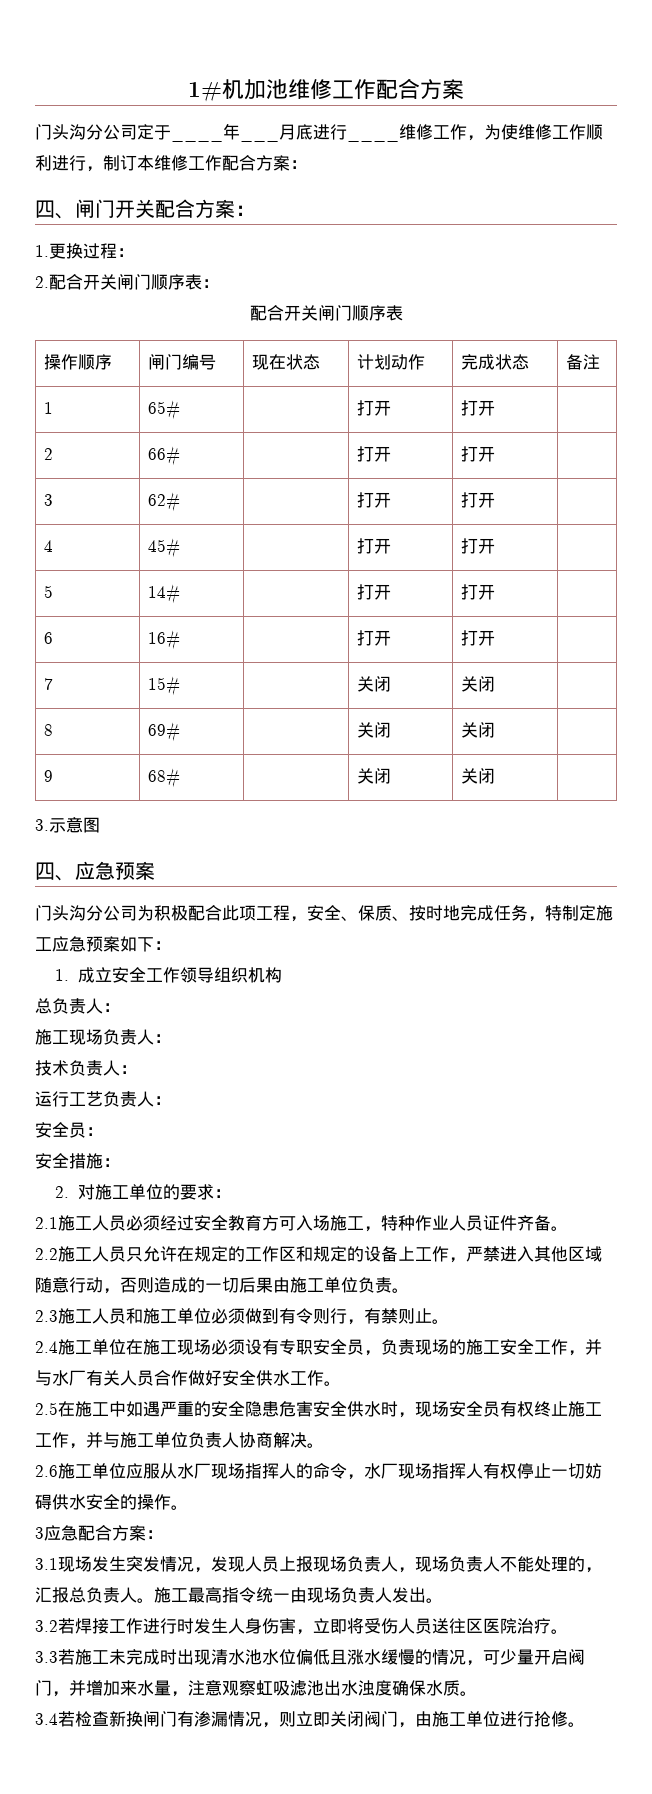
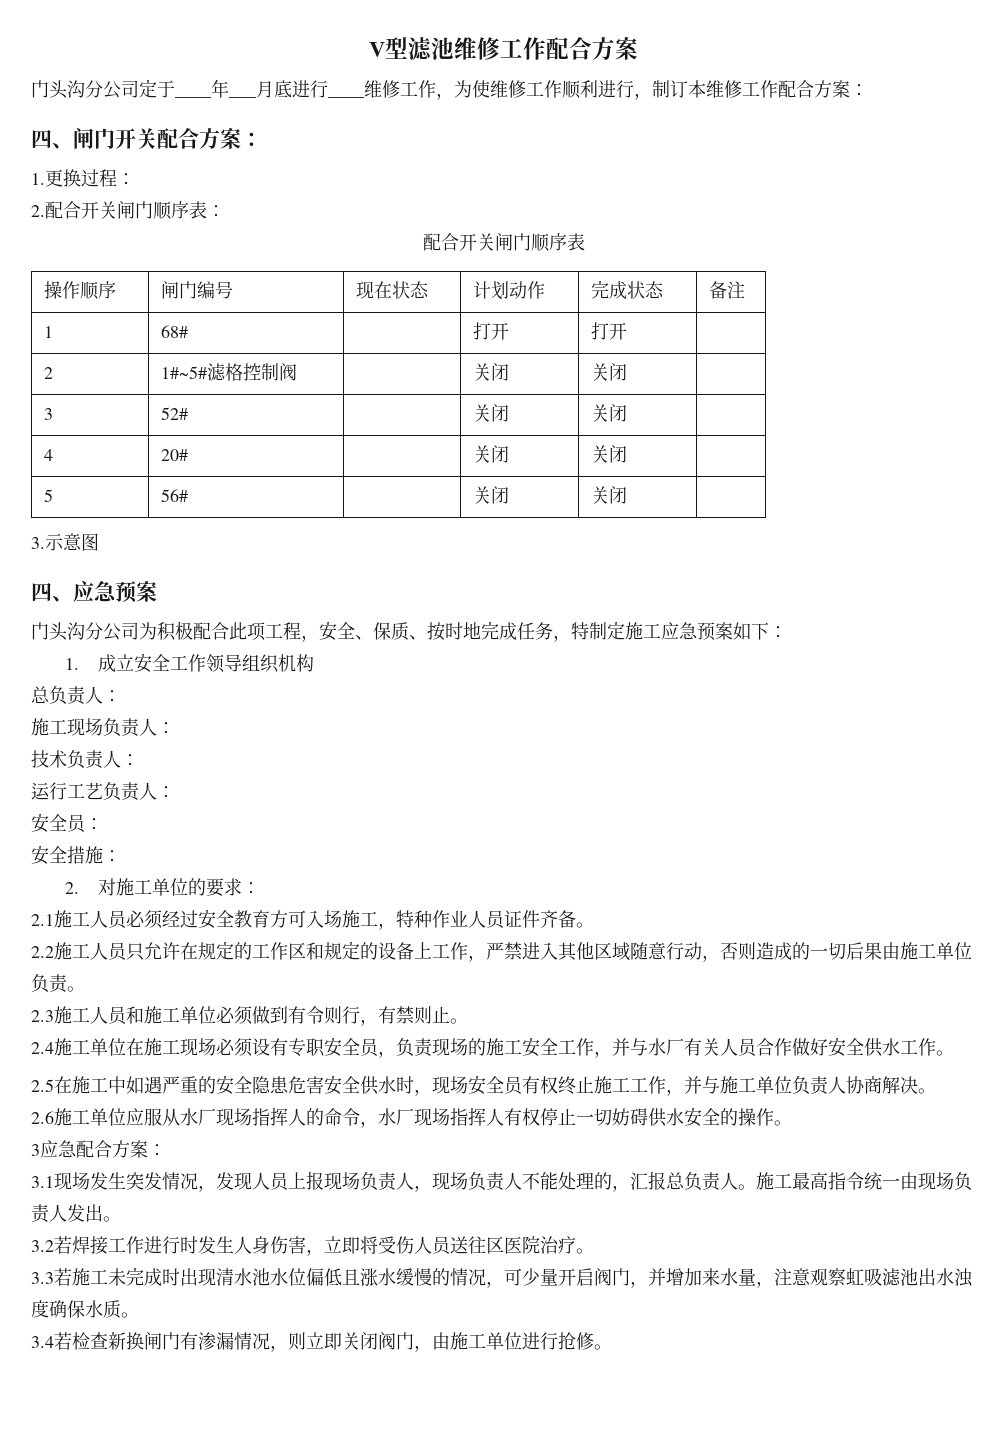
[188,79,266,102] 1#机加 -> [369,37,432,61] V型滤
[147,400,180,420] 65# -> [160,325,188,338] 68#
[147,446,180,466] [356,446,391,462] [460,446,495,462] [43,494,53,506] [147,492,180,512] [356,492,391,508] [460,492,495,508] [43,540,53,552] [147,538,180,558] [356,538,391,554] [460,538,495,554] [43,585,53,598] [147,584,180,604] [356,584,391,600] [460,584,495,600] [43,632,53,644] [147,630,180,650] [356,630,391,646] [460,630,495,646] [43,678,53,690] [147,676,180,696] [356,676,391,692] [460,676,495,692] [43,724,53,736] [147,722,180,742] [356,722,391,738] [460,722,495,738] [43,770,53,782] [147,768,180,788] 66# | | 打开 | 打开 | // 3 | 62# | | 打开 | 打开 | // 4 | 45# | | 打开 | 打开 | // 5 | 14# | | 打开 | 打开 | // 6 | 16# | | 打开 | 打开 | // 7 | 15# | | 关闭 | 关闭 | // 8 | 69# | | 关闭 | 关闭 | // 9 | 68# -> [160,363,297,381] [472,363,509,381] [590,363,627,381] [43,408,53,420] [160,407,188,420] [472,404,509,422] [590,404,627,422] [43,449,53,461] [160,449,188,461] [472,445,509,463] [590,445,627,463] [43,489,53,502] [160,489,188,502] 1#~5#滤格控制阀 | | 关闭 | 关闭 | // 3 | 52# | | 关闭 | 关闭 | // 4 | 20# | | 关闭 | 关闭 | // 5 | 56#

